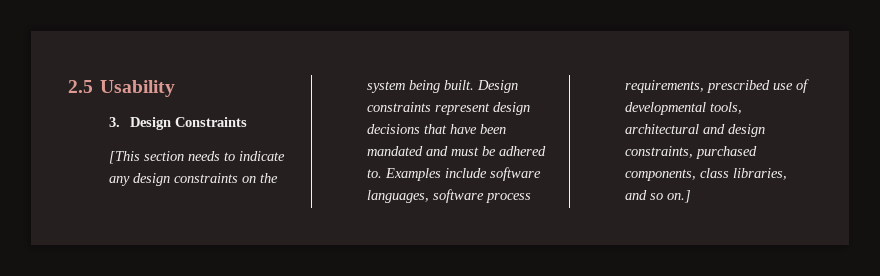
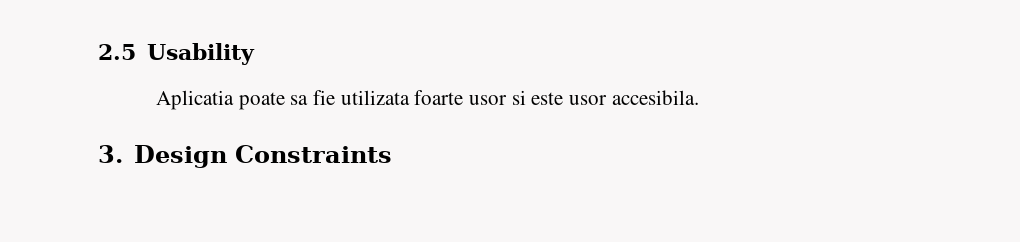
[109,117,248,130] [109,151,286,164] [109,173,279,186] [367,80,519,93] [367,102,531,115] [367,124,507,134] [367,146,547,156] [367,167,542,181] [367,189,532,203] [625,79,810,93] [625,102,743,115] [625,124,766,137] [625,146,758,159] [625,168,788,181] [625,190,692,203] 3. Design Constraints // [This section needs to indicate any design constraints on the system being built. Design constraints represent design decisions that have been mandated and must be adhered to. Examples include software languages, software process requirements, prescribed use of developmental tools, architectural and design constraints, purchased components, class libraries, and so on.] -> [155,90,699,110] [98,145,392,168] Aplicatia poate sa fie utilizata foarte usor si este usor accesibila. // 3. Design Constraints

